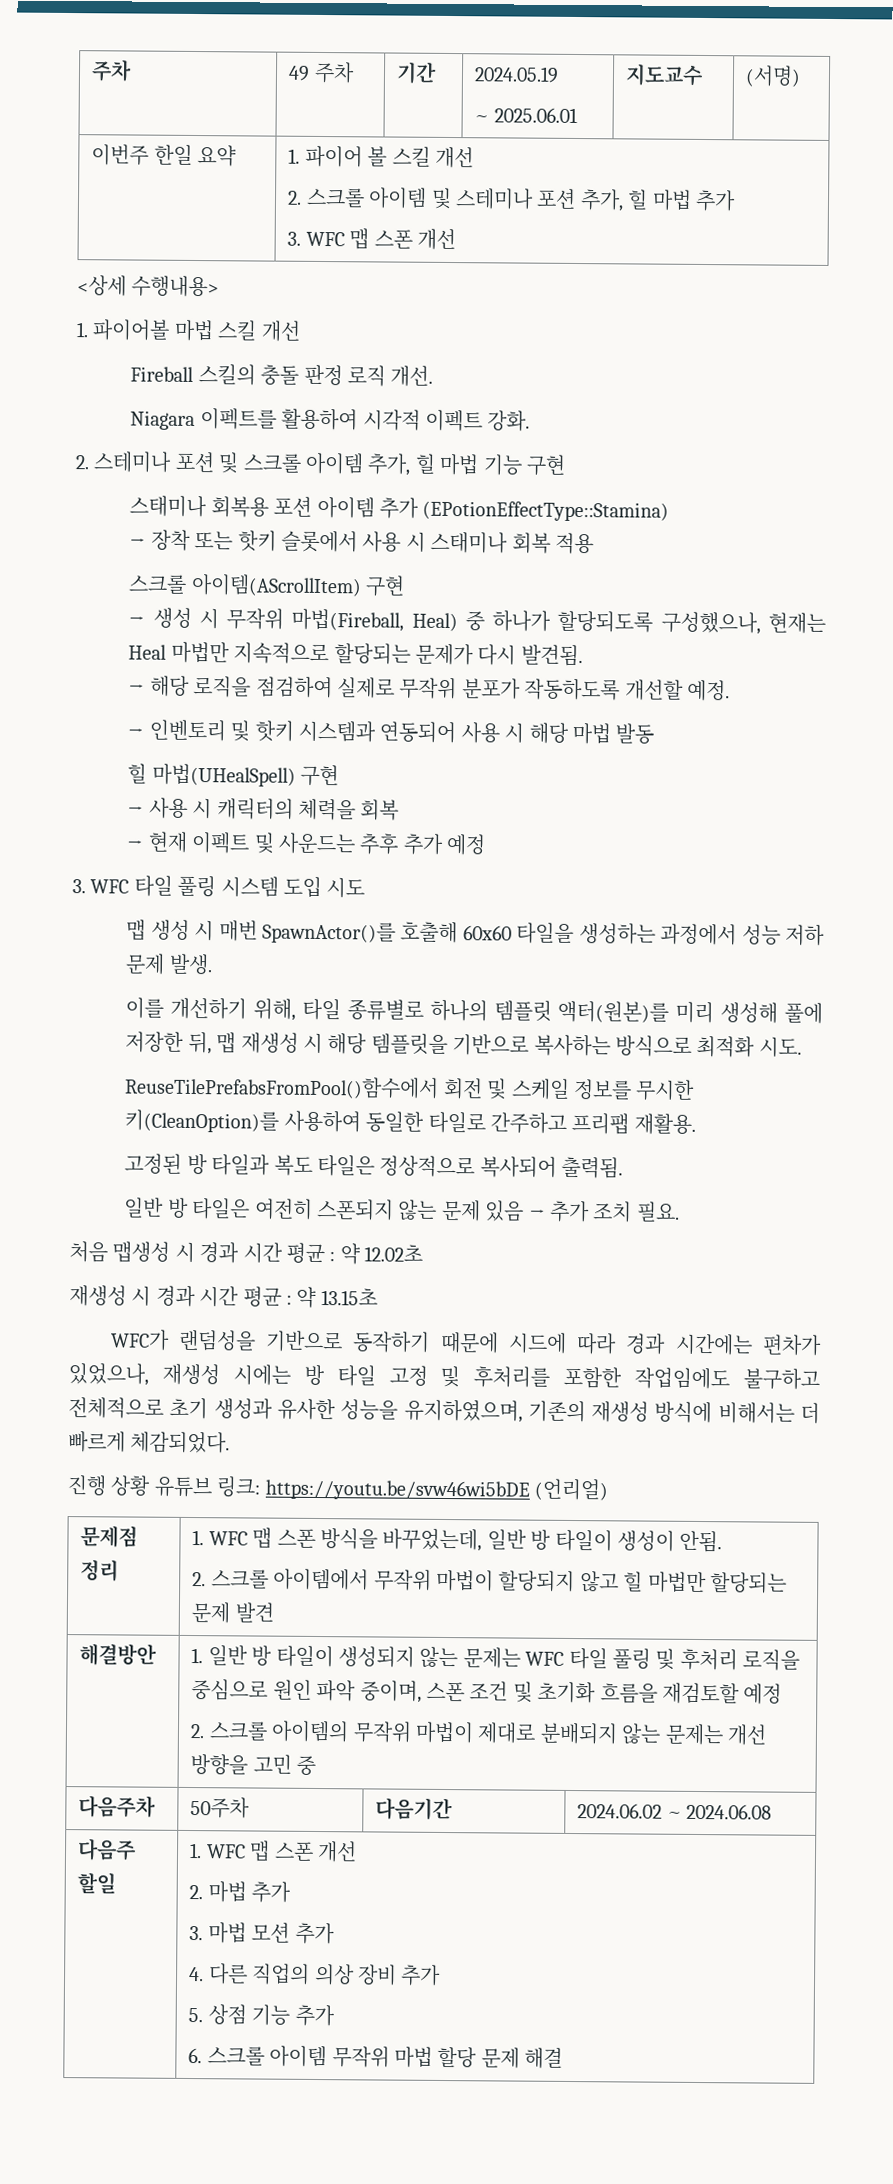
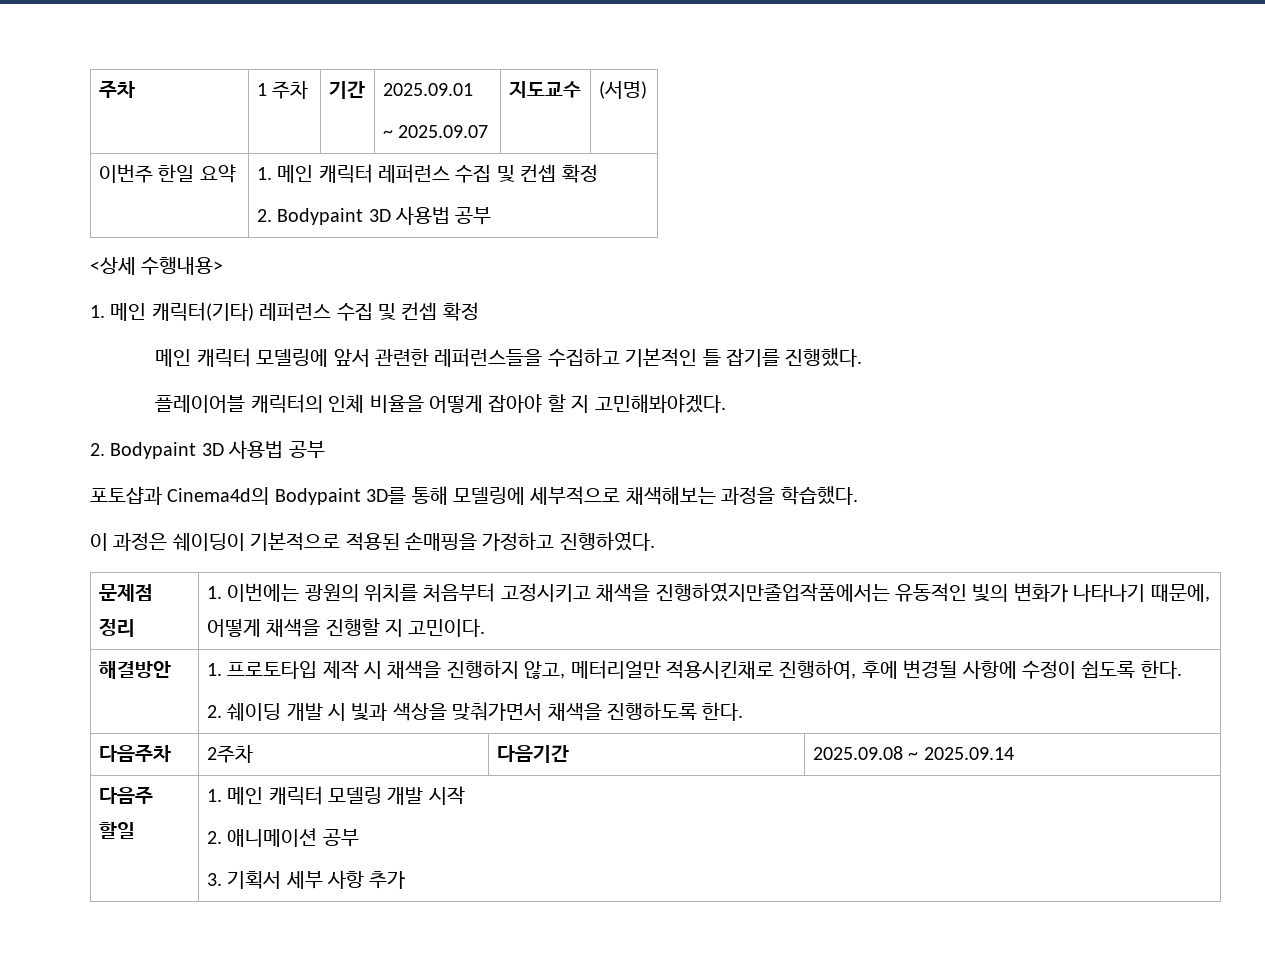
[91,59,133,82] [288,65,311,81] 주차 | 49 -> [98,80,135,98] [256,83,267,96] 주차 | 1
[474,66,560,83] [474,107,578,123] 2024.05.19 // ~ 2025.06.01 -> [382,83,473,96] [382,125,489,138] 2025.09.01 // ~ 2025.09.07
[304,145,474,169] [287,187,736,212] [287,228,456,251] [77,275,220,298] [76,319,301,342] [130,364,434,387] [130,408,531,432] [75,451,566,476] [129,495,670,522] [129,529,594,555] [128,573,406,597] [128,607,826,635] [128,641,583,667] [128,675,730,702] [127,719,655,745] [127,763,340,787] [127,797,400,821] [126,831,487,856] [72,875,366,898] [126,919,826,946] [125,953,213,975] [125,997,823,1024] [125,1031,802,1058] [124,1075,696,1101] [124,1109,696,1135] [124,1153,624,1179] [124,1197,680,1223] [69,1241,424,1265] [69,1285,378,1308] [109,1329,822,1356] [68,1363,820,1390] [68,1397,820,1424] [68,1431,231,1454] [67,1475,608,1501] [80,1525,139,1548] [80,1559,120,1582] [192,1527,723,1553] [192,1568,787,1594] [191,1602,274,1624] [79,1643,158,1666] [191,1645,801,1671] [191,1679,783,1705] [190,1720,767,1746] [190,1754,317,1777] 파이어 볼 스킬 개선 // 2. 스크롤 아이템 및 스테미나 포션 추가, 힐 마법 추가 // 3. WFC 맵 스폰 개선 // <상세 수행내용> // 1. 파이어볼 마법 스킬 개선 // Fireball 스킬의 충돌 판정 로직 개선. // Niagara 이펙트를 활용하여 시각적 이펙트 강화. // 2. 스테미나 포션 및 스크롤 아이템 추가, 힐 마법 기능 구현 // 스태미나 회복용 포션 아이템 추가 (EPotionEffectType::Stamina) // → 장착 또는 핫키 슬롯에서 사용 시 스태미나 회복 적용 // 스크롤 아이템(AScrollItem) 구현 // → 생성 시 무작위 마법(Fireball, Heal) 중 하나가 할당되도록 구성했으나, 현재는 Heal 마법만 지속적으로 할당되는 문제가 다시 발견됨. // → 해당 로직을 점검하여 실제로 무작위 분포가 작동하도록 개선할 예정. // → 인벤토리 및 핫키 시스템과 연동되어 사용 시 해당 마법 발동 // 힐 마법(UHealSpell) 구현 // → 사용 시 캐릭터의 체력을 회복 // → 현재 이펙트 및 사운드는 추후 추가 예정 // 3. WFC 타일 풀링 시스템 도입 시도 // 맵 생성 시 매번 SpawnActor()를 호출해 60x60 타일을 생성하는 과정에서 성능 저하 문제 발생. // 이를 개선하기 위해, 타일 종류별로 하나의 템플릿 액터(원본)를 미리 생성해 풀에 저장한 뒤, 맵 재생성 시 해당 템플릿을 기반으로 복사하는 방식으로 최적화 시도. // ReuseTilePrefabsFromPool()함수에서 회전 및 스케일 정보를 무시한 키(CleanOption)를 사용하여 동일한 타일로 간주하고 프리팹 재활용. // 고정된 방 타일과 복도 타일은 정상적으로 복사되어 출력됨. // 일반 방 타일은 여전히 스폰되지 않는 문제 있음 → 추가 조치 필요. // 처음 맵생성 시 경과 시간 평균 : 약 12.02초 // 재생성 시 경과 시간 평균 : 약 13.15초 // WFC가 랜덤성을 기반으로 동작하기 때문에 시드에 따라 경과 시간에는 편차가 있었으나, 재생성 시에는 방 타일 고정 및 후처리를 포함한 작업임에도 불구하고 전체적으로 초기 생성과 유사한 성능을 유지하였으며, 기존의 재생성 방식에 비해서는 더 빠르게 체감되었다. // 진행 상황 유튜브 링크: https://youtu.be/svw46wi5bDE (언리얼) // 문제점 정리 | 1. WFC 맵 스폰 방식을 바꾸었는데, 일반 방 타일이 생성이 안됨. // 2. 스크롤 아이템에서 무작위 마법이 할당되지 않고 힐 마법만 할당되는 문제 발견 // 해결방안 | 1. 일반 방 타일이 생성되지 않는 문제는 WFC 타일 풀링 및 후처리 로직을 중심으로 원인 파악 중이며, 스폰 조건 및 초기화 흐름을 재검토할 예정 // 2. 스크롤 아이템의 무작위 마법이 제대로 분배되지 않는 문제는 개선 방향을 고민 중 -> [277,164,598,183] [256,206,492,225] [90,256,224,275] [90,302,479,321] [155,348,863,367] [155,394,726,413] [90,440,325,459] [90,486,858,505] [90,531,655,551] [98,584,153,602] [98,618,135,637] [206,582,1210,602] [206,618,486,637] [98,661,171,679] [206,660,1182,679] [206,702,744,721] 메인 캐릭터 레퍼런스 수집 및 컨셉 확정 // 2. Bodypaint 3D 사용법 공부 // <상세 수행내용> // 1. 메인 캐릭터(기타) 레퍼런스 수집 및 컨셉 확정 // 메인 캐릭터 모델링에 앞서 관련한 레퍼런스들을 수집하고 기본적인 틀 잡기를 진행했다. // 플레이어블 캐릭터의 인체 비율을 어떻게 잡아야 할 지 고민해봐야겠다. // 2. Bodypaint 3D 사용법 공부 // 포토샵과 Cinema4d의 Bodypaint 3D를 통해 모델링에 세부적으로 채색해보는 과정을 학습했다. // 이 과정은 쉐이딩이 기본적으로 적용된 손매핑을 가정하고 진행하였다. // 문제점 정리 | 1. 이번에는 광원의 위치를 처음부터 고정시키고 채색을 진행하였지만졸업작품에서는 유동적인 빛의 변화가 나타나기 때문에, 어떻게 채색을 진행할 지 고민이다. // 해결방안 | 1. 프로토타입 제작 시 채색을 진행하지 않고, 메터리얼만 적용시킨채로 진행하여, 후에 변경될 사항에 수정이 쉽도록 한다. // 2. 쉐이딩 개발 시 빛과 색상을 맞춰가면서 채색을 진행하도록 한다.
[190,1797,251,1819] 50주차 -> [206,744,253,763] 2주차
[577,1803,773,1820] 2024.06.02 ~ 2024.06.08 -> [812,746,1014,760] 2025.09.08 ~ 2025.09.14
[205,1840,357,1863] [189,1881,292,1903] [189,1922,335,1945] [189,1963,442,1986] [188,2004,335,2027] [188,2045,564,2069] WFC 맵 스폰 개선 // 2. 마법 추가 // 3. 마법 모션 추가 // 4. 다른 직업의 의상 장비 추가 // 5. 상점 기능 추가 // 6. 스크롤 아이템 무작위 마법 할당 문제 해결 -> [227,786,465,805] [206,828,359,847] [206,870,406,889] 메인 캐릭터 모델링 개발 시작 // 2. 애니메이션 공부 // 3. 기획서 세부 사항 추가

